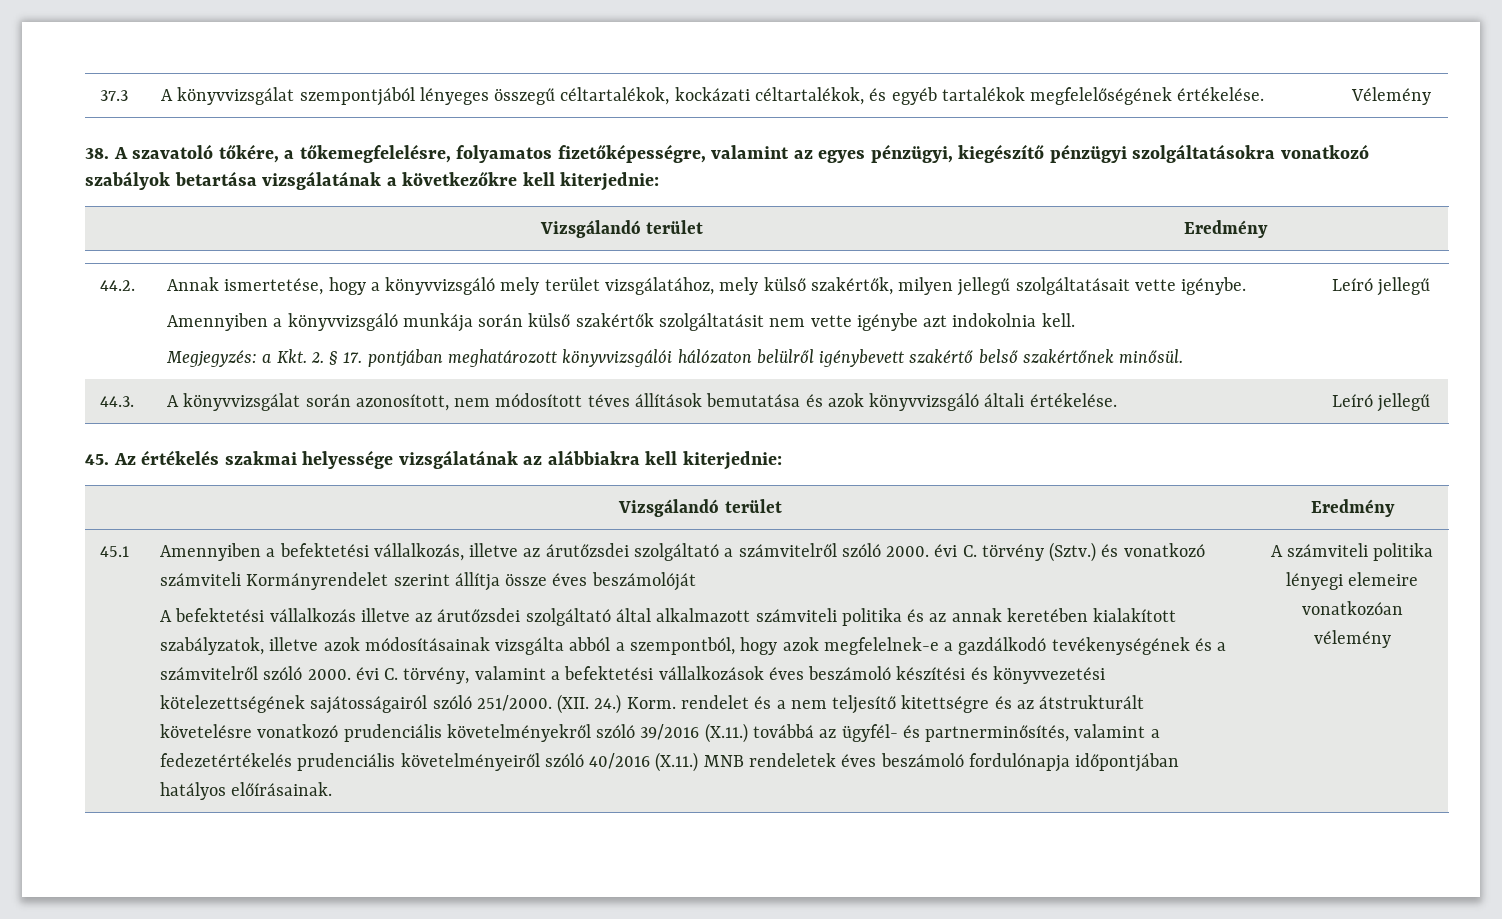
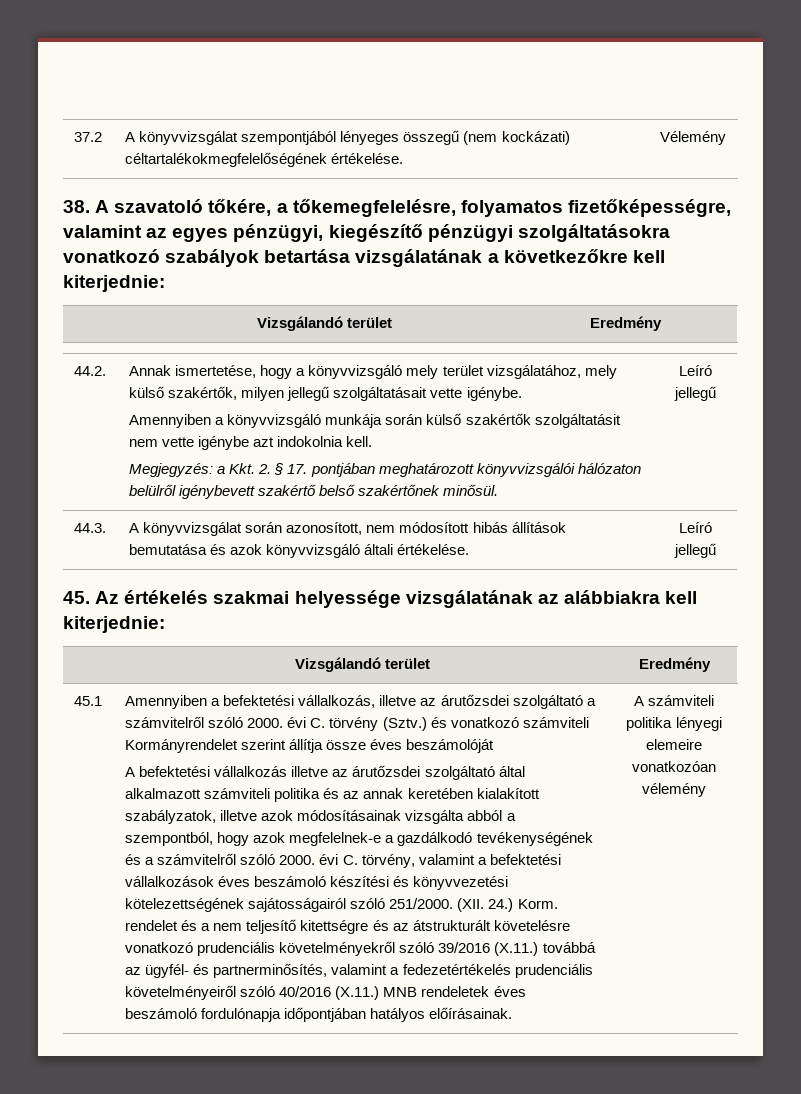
[100,90,129,101] 37.3 -> [74,132,103,142] 37.2
[560,87,1173,105] céltartalékok, kockázati céltartalékok, és egyéb tartalékok megfelelőségének -> [463,131,570,145] [125,152,328,167] (nem kockázati) céltartalékokmegfelelőségének
[587,394,630,407] téves -> [472,522,508,533] hibás

